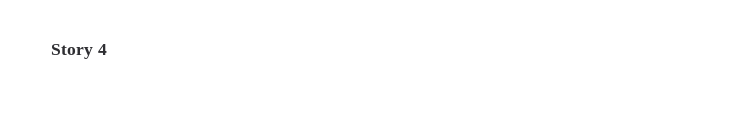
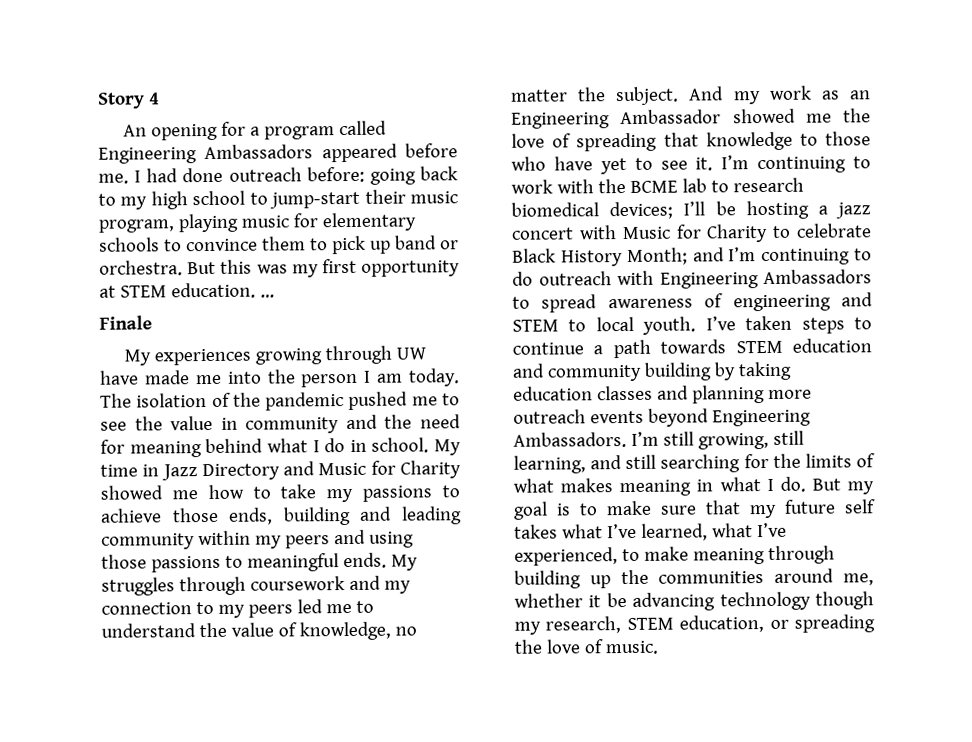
(107, 49) none -> [123,120,388,141] [98,143,458,164] [98,166,459,185] [98,189,459,210] [98,212,416,233] [99,235,459,255] [99,258,461,278] [99,282,275,299] [99,315,152,330] [124,345,427,366] [99,368,460,388] [100,391,460,411] [100,414,461,434] [100,437,461,458] [100,460,461,481] [100,484,460,503] [100,506,462,526] [101,529,414,550] [101,552,418,573] [101,575,411,596] [101,599,374,618] [101,621,417,641] [510,85,871,106] [511,108,871,129] [511,131,871,152] [511,155,871,175] [511,177,804,194] [511,200,871,220] [511,223,872,243] [512,247,872,267] [512,269,872,289] [512,292,873,313] [512,315,873,335] [512,338,872,359] [512,361,792,382] [513,385,812,404] [513,408,811,427] [513,430,804,450] [513,453,875,474] [513,476,874,497] [513,499,876,520] [514,522,787,541] [514,545,835,566] [514,568,874,589] [514,591,874,611] [514,614,875,635] [514,639,659,655] // An opening for a program called Engineering Ambassadors appeared before me. I had done outreach before: going back to my high school to jump-start their music program, playing music for elementary schools to convince them to pick up band or orchestra. But this was my first opportunity at STEM education. … // Finale // My experiences growing through UW have made me into the person I am today. The isolation of the pandemic pushed me to see the value in community and the need for meaning behind what I do in school. My time in Jazz Directory and Music for Charity showed me how to take my passions to achieve those ends, building and leading community within my peers and using those passions to meaningful ends. My struggles through coursework and my connection to my peers led me to understand the value of knowledge, no matter the subject. And my work as an Engineering Ambassador showed me the love of spreading that knowledge to those who have yet to see it. I’m continuing to work with the BCME lab to research biomedical devices; I’ll be hosting a jazz concert with Music for Charity to celebrate Black History Month; and I’m continuing to do outreach with Engineering Ambassadors to spread awareness of engineering and STEM to local youth. I’ve taken steps to continue a path towards STEM education and community building by taking education classes and planning more outreach events beyond Engineering Ambassadors. I’m still growing, still learning, and still searching for the limits of what makes meaning in what I do. But my goal is to make sure that my future self takes what I’ve learned, what I’ve experienced, to make meaning through building up the communities around me, whether it be advancing technology though my research, STEM education, or spreading the love of music.

